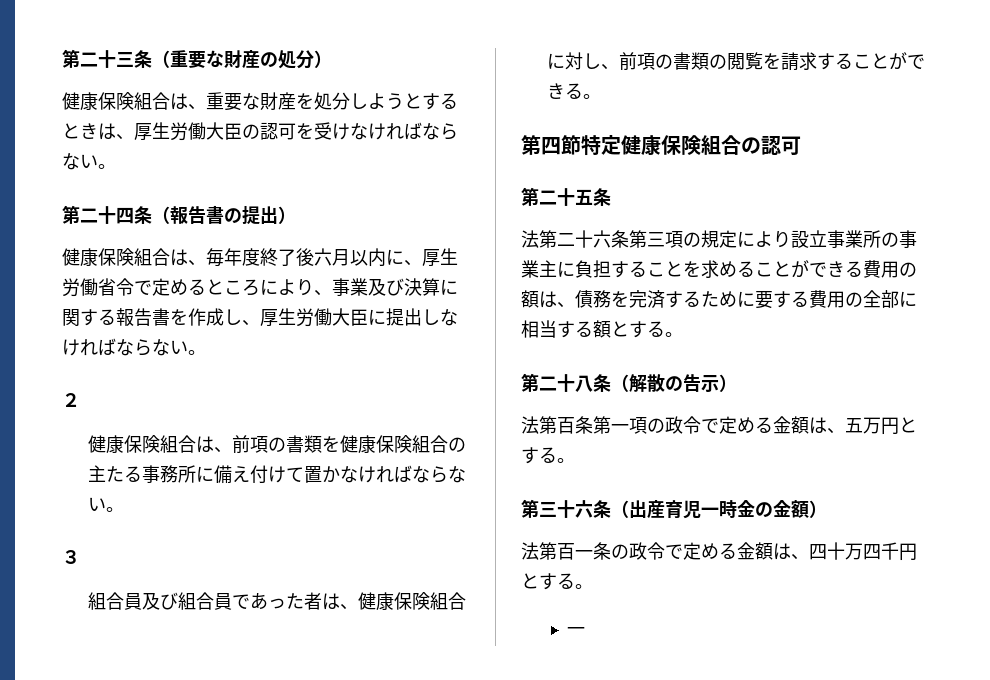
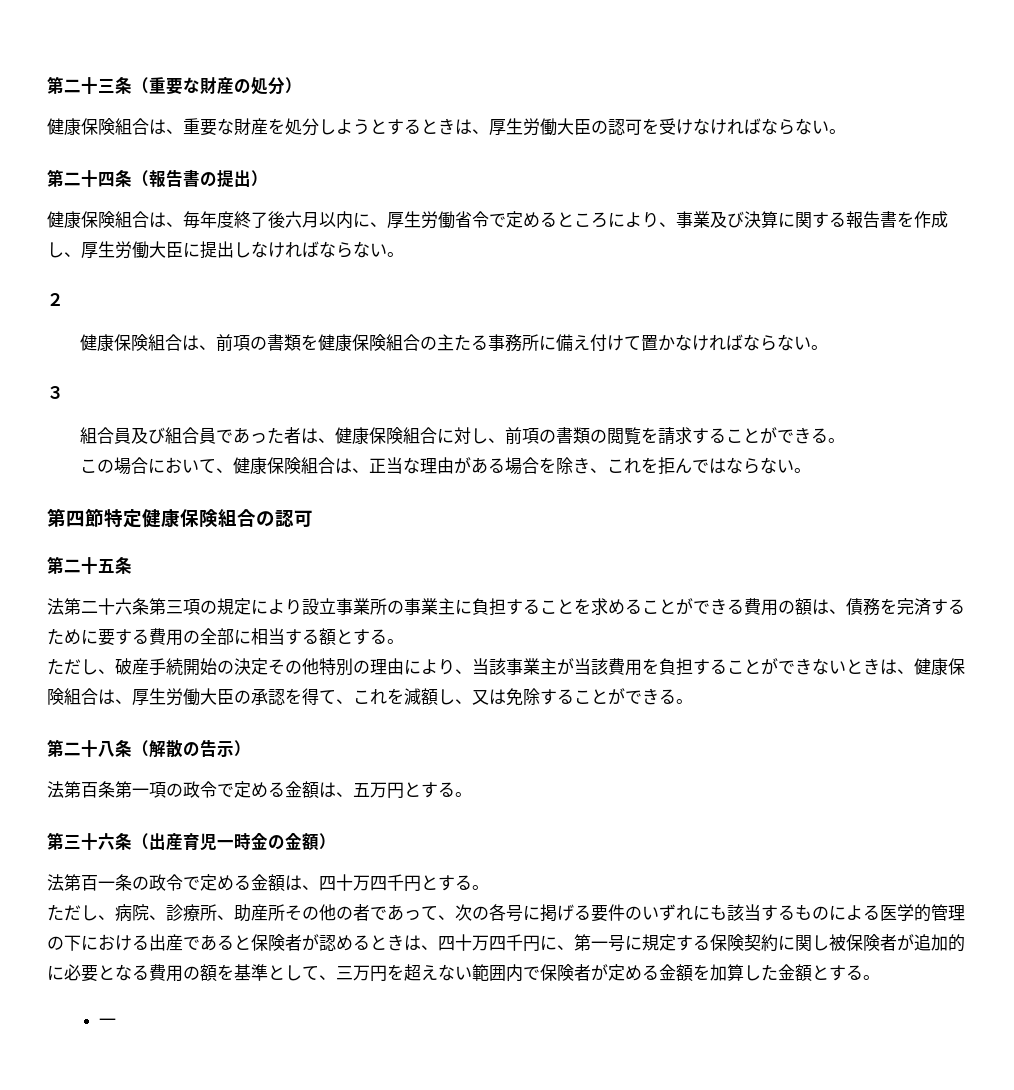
(602, 96) none -> [80,457,812,475] // この場合において、健康保険組合は、正当な理由がある場合を除き、これを拒んではならない。
(683, 334) none -> [47,658,965,676] [47,688,693,706] // ただし、破産手続開始の決定その他特別の理由により、当該事業主が当該費用を負担することができないときは、健康保険組合は、厚生労働大臣の承認を得て、これを減額し、又は免除することができる。
(593, 586) none -> [47,904,965,922] [47,934,965,952] [47,964,880,982] // ただし、病院、診療所、助産所その他の者であって、次の各号に掲げる要件のいずれにも該当するものによる医学的管理の下における出産であると保険者が認めるときは、四十万四千円に、第一号に規定する保険契約に関し被保険者が追加的に必要となる費用の額を基準として、三万円を超えない範囲内で保険者が定める金額を加算した金額とする。

